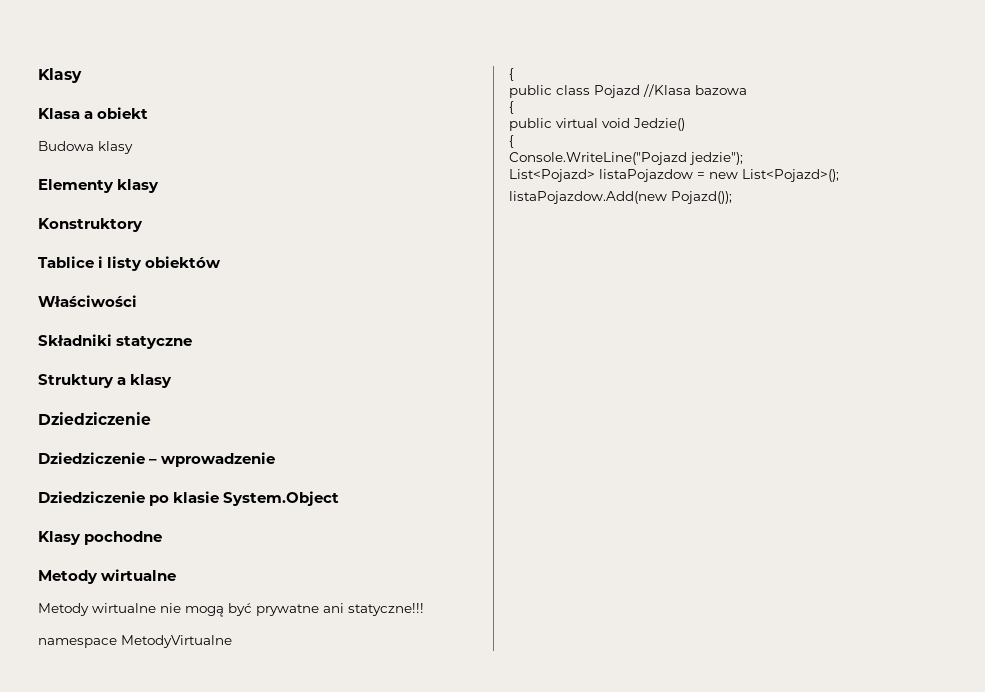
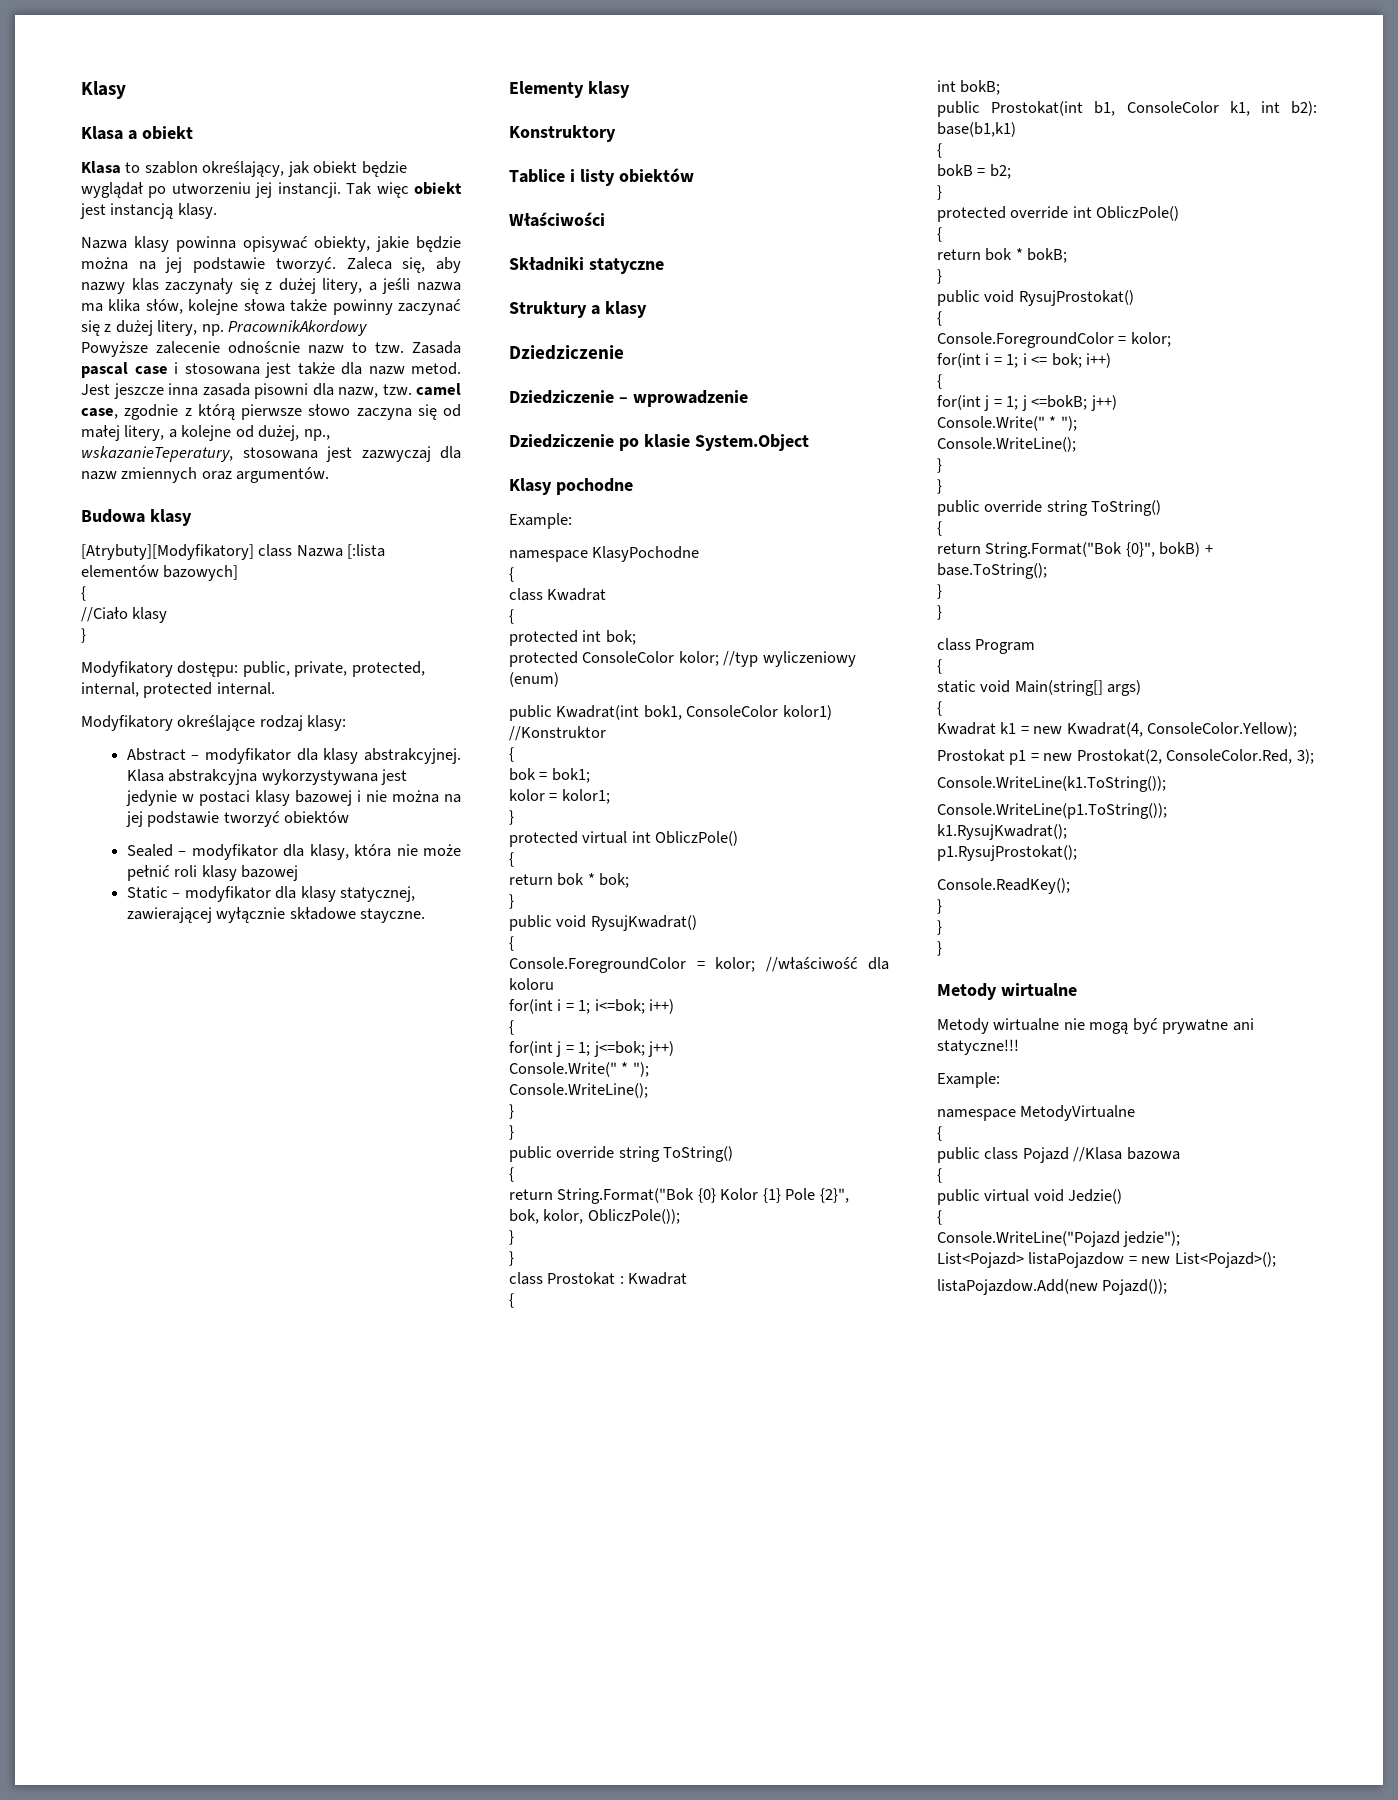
[38,141,133,154] Budowa klasy -> [81,161,407,177] [81,182,462,198] [80,203,217,219] [81,236,461,252] [81,257,462,273] [81,278,461,294] [81,299,461,315] [81,320,368,336] [81,341,461,357] [81,362,461,378] [81,383,461,399] [81,404,461,420] [81,425,330,441] [81,446,461,462] [81,467,330,483] [81,509,192,526] [81,544,386,560] [81,565,239,581] [81,586,86,601] [81,607,168,623] [81,628,86,643] [81,661,425,677] [81,682,275,698] [81,715,347,731] [126,748,461,764] [126,769,408,785] [125,790,461,806] [125,811,350,827] [126,844,461,860] [126,865,299,881] [126,886,415,902] [126,907,426,923] Klasa to szablon określający, jak obiekt będzie wyglądał po utworzeniu jej instancji. Tak więc obiekt jest instancją klasy. // Nazwa klasy powinna opisywać obiekty, jakie będzie można na jej podstawie tworzyć. Zaleca się, aby nazwy klas zaczynały się z dużej litery, a jeśli nazwa ma klika słów, kolejne słowa także powinny zaczynać się z dużej litery, np. PracownikAkordowy // Powyższe zalecenie odnoścnie nazw to tzw. Zasada pascal case i stosowana jest także dla nazw metod. Jest jeszcze inna zasada pisowni dla nazw, tzw. camel case, zgodnie z którą pierwsze słowo zaczyna się od małej litery, a kolejne od dużej, np., wskazanieTeperatury, stosowana jest zazwyczaj dla nazw zmiennych oraz argumentów. // Budowa klasy // [Atrybuty][Modyfikatory] class Nazwa [:lista elementów bazowych] // { // //Ciało klasy // } // Modyfikatory dostępu: public, private, protected, internal, protected internal. // Modyfikatory określające rodzaj klasy: // Abstract – modyfikator dla klasy abstrakcyjnej. Klasa abstrakcyjna wykorzystywana jest jedynie w postaci klasy bazowej i nie można na jej podstawie tworzyć obiektów // Sealed – modyfikator dla klasy, która nie może pełnić roli klasy bazowej // Static – modyfikator dla klasy statycznej, zawierającej wyłącznie składowe stayczne.
(163, 538) none -> [509,513,572,529] [509,546,700,562] [509,567,514,582] [509,588,607,601] [509,609,514,624] [509,630,636,646] [509,651,856,667] [509,672,559,687] [509,705,832,721] [509,726,606,741] [509,747,514,762] [509,768,590,783] [509,789,610,804] [509,810,514,825] [509,831,739,847] [509,852,514,867] [509,873,630,888] [509,894,514,909] [509,915,697,931] [509,936,514,951] [509,957,889,973] [509,978,554,990] [509,999,675,1014] [509,1020,514,1035] [509,1041,675,1057] [509,1062,649,1077] [509,1083,648,1098] [509,1104,514,1119] [509,1125,514,1140] [509,1146,734,1162] [509,1167,514,1182] [509,1188,849,1204] [509,1209,680,1224] [509,1230,514,1245] [509,1251,514,1266] [509,1272,688,1285] [509,1293,514,1308] [937,80,1001,95] [937,101,1317,117] [937,122,1016,137] [937,143,942,158] [937,164,1011,179] [937,185,942,200] [937,206,1180,222] [937,227,942,242] [937,248,1068,263] [937,269,942,284] [937,290,1134,306] [937,311,942,326] [937,332,1171,348] [937,353,1112,368] [937,374,942,389] [937,395,1117,411] [937,416,1077,431] [937,437,1076,452] [937,458,942,473] [937,479,942,494] [937,500,1162,516] [937,521,942,536] [937,542,1213,558] [937,563,1047,579] [937,584,942,599] [937,605,942,620] [937,638,1036,654] [937,659,942,674] [937,680,1142,696] [937,701,942,716] [937,722,1298,737] [937,749,1314,765] [937,776,1166,792] [937,803,1167,819] [937,824,1067,840] [937,845,1077,861] [937,878,1070,894] [937,899,942,914] [937,920,942,935] [937,941,942,956] // Example: // namespace KlasyPochodne // { // class Kwadrat // { // protected int bok; // protected ConsoleColor kolor; //typ wyliczeniowy (enum) // public Kwadrat(int bok1, ConsoleColor kolor1) //Konstruktor // { // bok = bok1; // kolor = kolor1; // } // protected virtual int ObliczPole() // { // return bok * bok; // } // public void RysujKwadrat() // { // Console.ForegroundColor = kolor; //właściwość dla koloru // for(int i = 1; i<=bok; i++) // { // for(int j = 1; j<=bok; j++) // Console.Write(" * "); // Console.WriteLine(); // } // } // public override string ToString() // { // return String.Format("Bok {0} Kolor {1} Pole {2}", // bok, kolor, ObliczPole()); // } // } // class Prostokat : Kwadrat // { // int bokB; // public Prostokat(int b1, ConsoleColor k1, int b2): base(b1,k1) // { // bokB = b2; // } // protected override int ObliczPole() // { // return bok * bokB; // } // public void RysujProstokat() // { // Console.ForegroundColor = kolor; // for(int i = 1; i <= bok; i++) // { // for(int j = 1; j <=bokB; j++) // Console.Write(" * "); // Console.WriteLine(); // } // } // public override string ToString() // { // return String.Format("Bok {0}", bokB) + base.ToString(); // } // } // class Program // { // static void Main(string[] args) // { // Kwadrat k1 = new Kwadrat(4, ConsoleColor.Yellow); // Prostokat p1 = new Prostokat(2, ConsoleColor.Red, 3); // Console.WriteLine(k1.ToString()); // Console.WriteLine(p1.ToString()); // k1.RysujKwadrat(); // p1.RysujProstokat(); // Console.ReadKey(); // } // } // }
(424, 609) none -> [937,1072,1000,1088] // Example:

